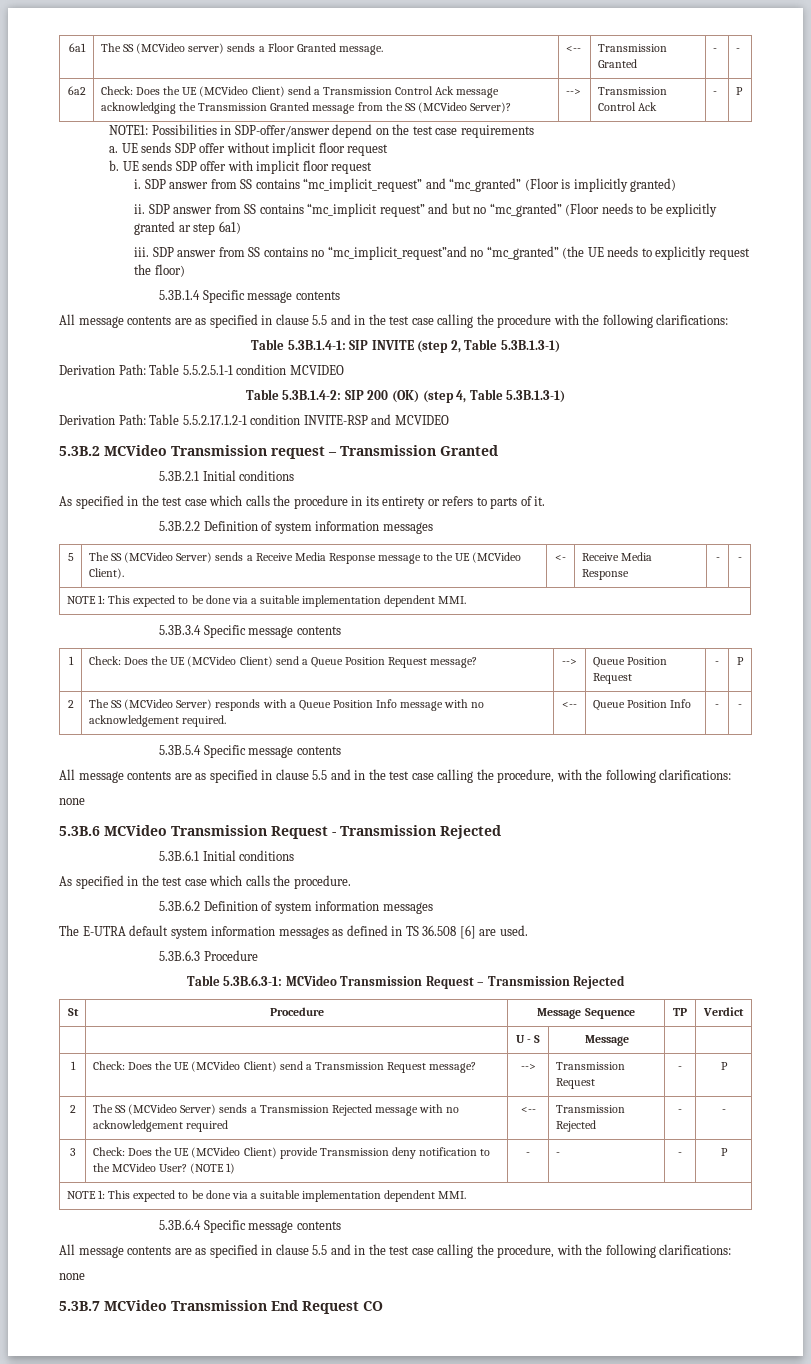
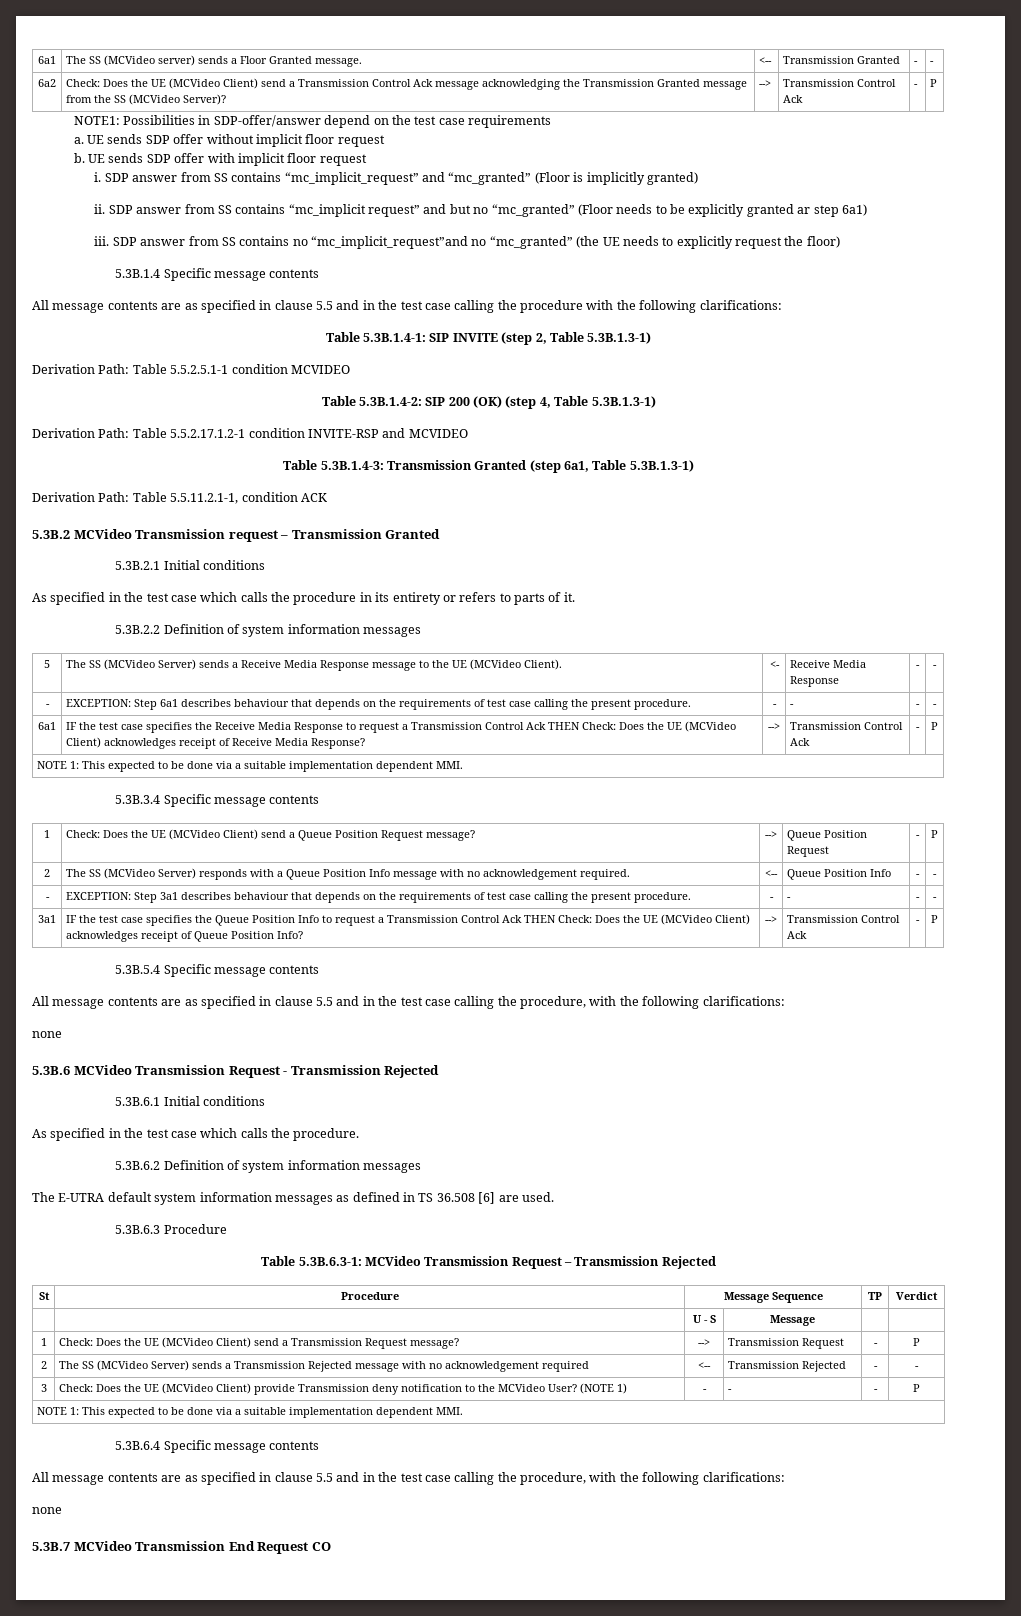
(449, 420) none -> [283,460,694,473] [32,492,327,504] // Table 5.3B.1.4-3: Transmission Granted (step 6a1, Table 5.3B.1.3-1) // Derivation Path: Table 5.5.11.2.1-1, condition ACK
(742, 559) none -> [45,704,50,707] [66,699,692,710] [772,704,777,707] [790,704,795,707] [916,704,920,707] [933,704,937,707] [38,722,56,730] [66,721,737,733] [66,737,366,749] [768,723,780,730] [790,722,904,730] [790,738,811,746] [916,727,920,730] [931,722,938,730] // - | EXCEPTION: Step 6a1 describes behaviour that depends on the requirements of test case calling the present procedure. | - | - | - | - // 6a1 | IF the test case specifies the Receive Media Response to request a Transmission Control Ack THEN Check: Does the UE (MCVideo Client) acknowledges receipt of Receive Media Response? | --> | Transmission Control Ack | - | P
(742, 706) none -> [45,897,50,900] [66,892,692,903] [769,897,774,900] [787,897,792,900] [916,897,920,900] [933,897,937,900] [38,915,56,923] [66,914,751,926] [66,931,304,942] [765,916,777,923] [787,915,901,923] [787,931,808,939] [916,920,920,923] [931,915,938,923] // - | EXCEPTION: Step 3a1 describes behaviour that depends on the requirements of test case calling the present procedure. | - | - | - | - // 3a1 | IF the test case specifies the Queue Position Info to request a Transmission Control Ack THEN Check: Does the UE (MCVideo Client) acknowledges receipt of Queue Position Info? | --> | Transmission Control Ack | - | P

